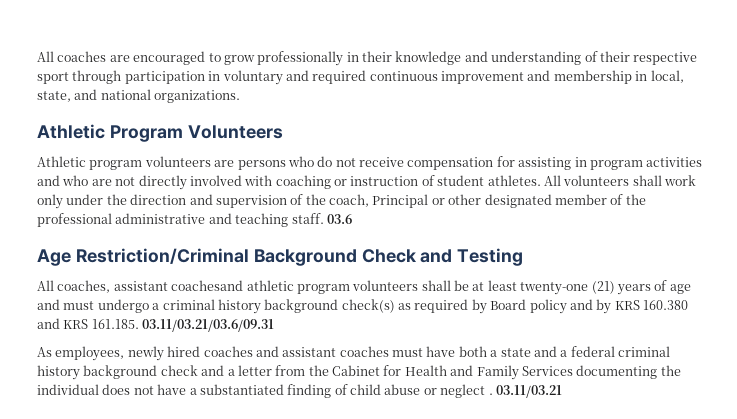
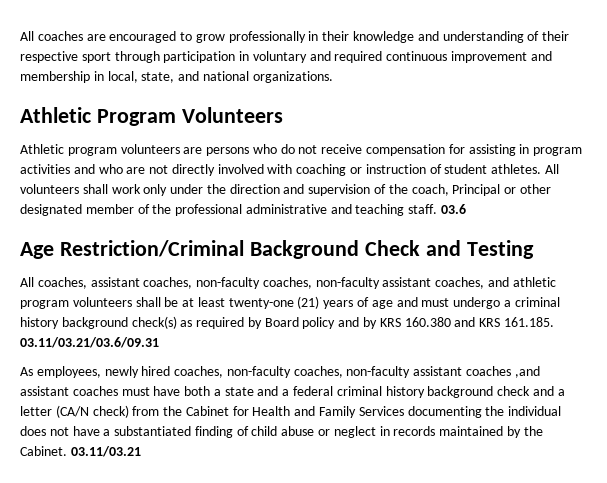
[171,280,244,291] coachesand -> [143,277,510,289] coaches, non-faculty coaches, non-faculty assistant coaches, and
[203,346,279,357] coaches and -> [174,366,540,378] coaches, non-faculty coaches, non-faculty assistant coaches ,and
(272, 370) none -> [55,405,129,418] (CA/N check)
[488,393,493,395] . -> [379,426,543,438] [20,446,67,456] in records maintained by the Cabinet.

